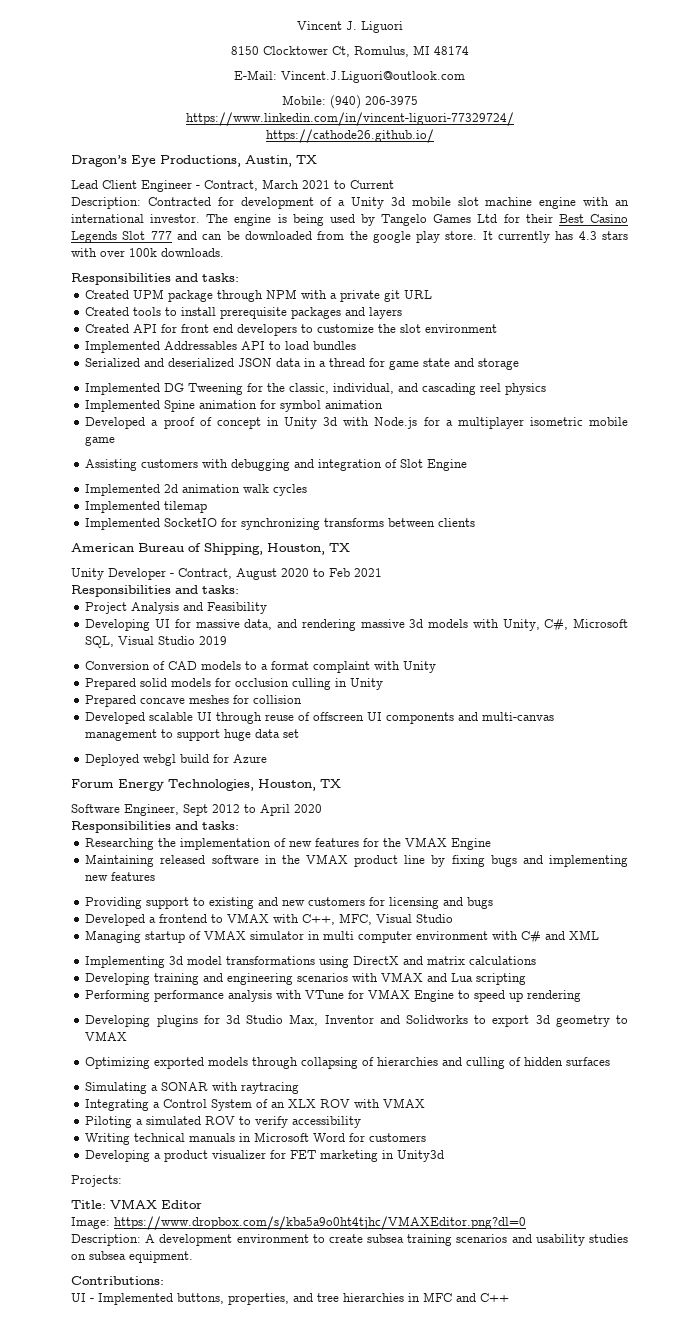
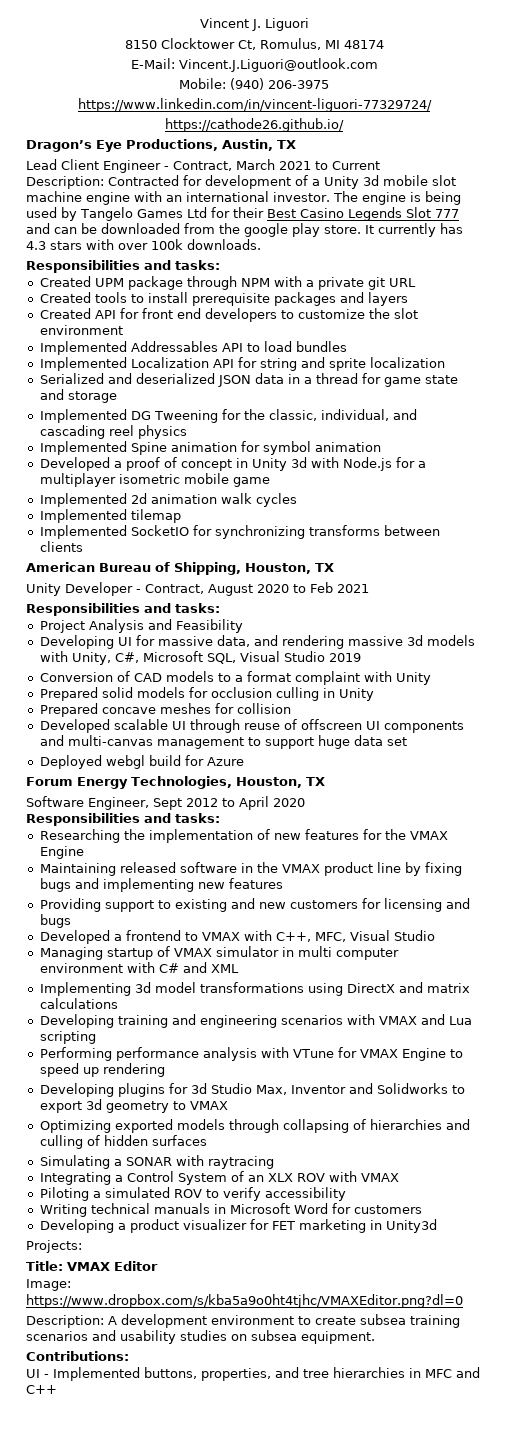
(357, 345) none -> [39,357,445,371] // Implemented Localization API for string and sprite localization
[85,459,468,471] // Assisting customers with debugging and integration of Slot Engine -> (270, 482) none

